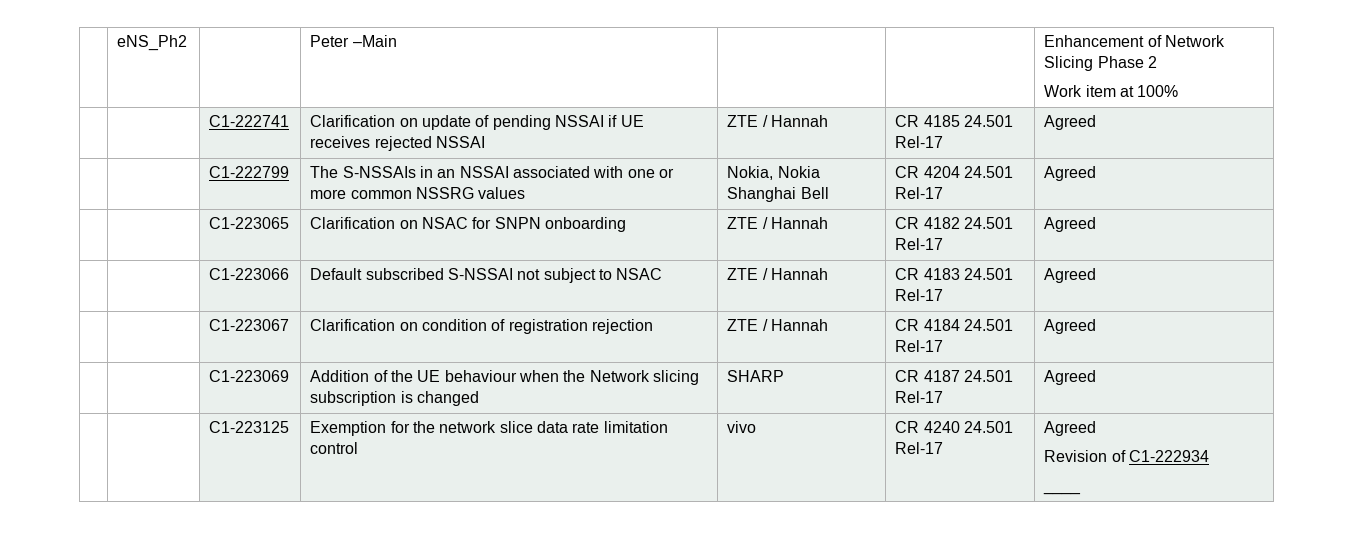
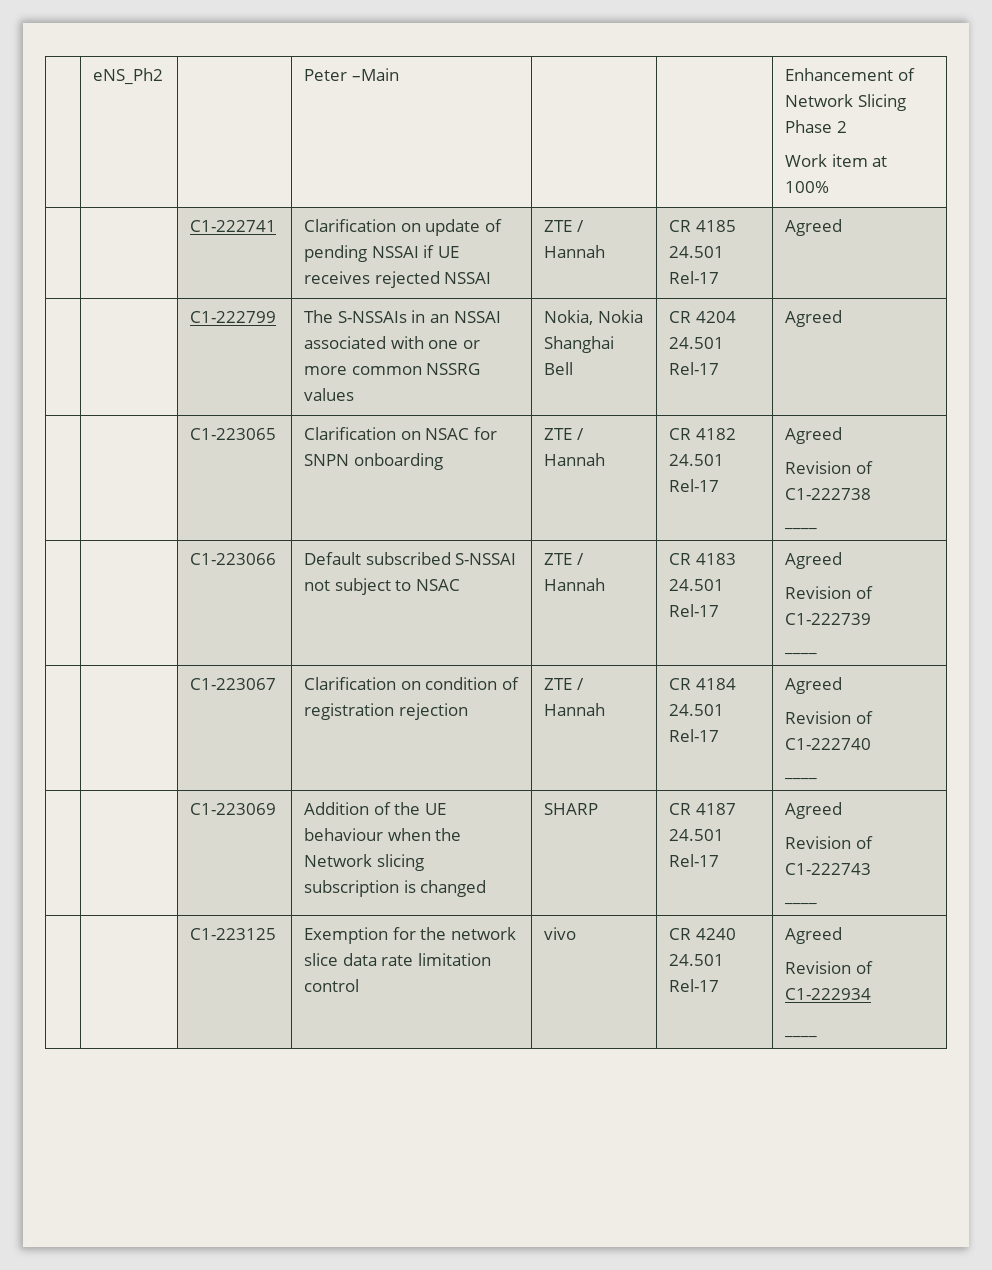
(1097, 224) none -> [785,461,873,474] [785,488,872,500] [784,526,818,530] // Revision of C1-222738 // ____
(1097, 275) none -> [785,586,873,599] [785,613,872,625] [784,651,818,655] // Revision of C1-222739 // ____
(1097, 326) none -> [785,711,873,724] [785,738,872,750] [784,776,818,780] // Revision of C1-222740 // ____
(1097, 377) none -> [785,836,873,849] [785,863,872,875] [784,901,818,905] // Revision of C1-222743 // ____

